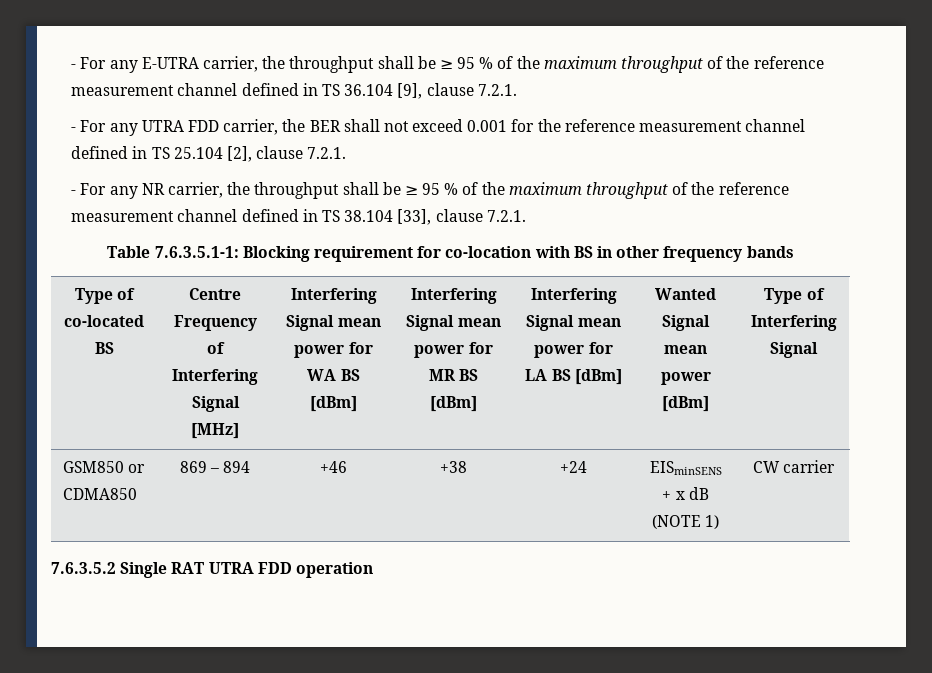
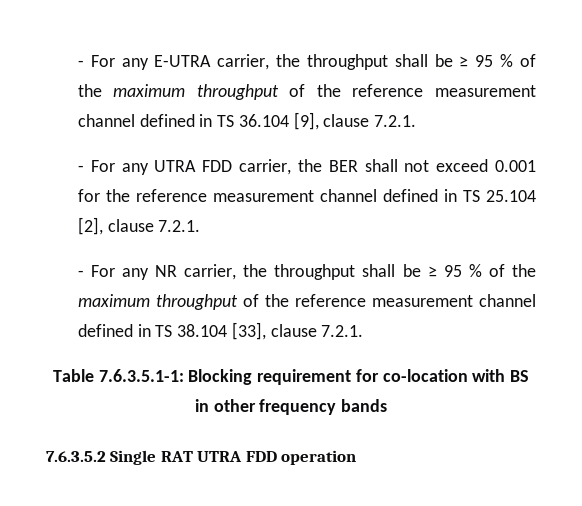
[74,288,136,304] [64,315,144,327] [94,342,114,354] [189,288,241,300] [173,315,257,331] [207,342,225,354] [172,369,258,385] [191,396,240,412] [191,423,239,439] [290,288,377,304] [286,315,381,331] [294,342,373,358] [307,369,360,381] [310,396,357,412] [410,288,497,304] [406,315,501,331] [414,342,493,358] [428,369,479,381] [430,396,477,412] [530,288,617,304] [526,315,621,331] [534,342,613,358] [525,369,622,385] [655,288,716,300] [662,315,710,331] [664,345,707,354] [660,372,711,385] [662,396,709,412] [764,288,825,304] [750,315,837,331] [770,342,818,358] [62,461,146,473] [62,488,137,500] [179,461,251,473] [320,461,347,473] [440,461,467,473] [560,461,587,473] [649,461,722,475] [662,487,709,500] [651,515,720,529] [752,460,836,473] // Type of co-located BS | Centre Frequency of Interfering Signal [MHz] | Interfering Signal mean power for WA BS [dBm] | Interfering Signal mean power for MR BS [dBm] | Interfering Signal mean power for LA BS [dBm] | Wanted Signal mean power [dBm] | Type of Interfering Signal // GSM850 or CDMA850 | 869 – 894 | +46 | +38 | +24 | EISminSENS + x dB (NOTE 1) | CW carrier -> (388, 405) none

